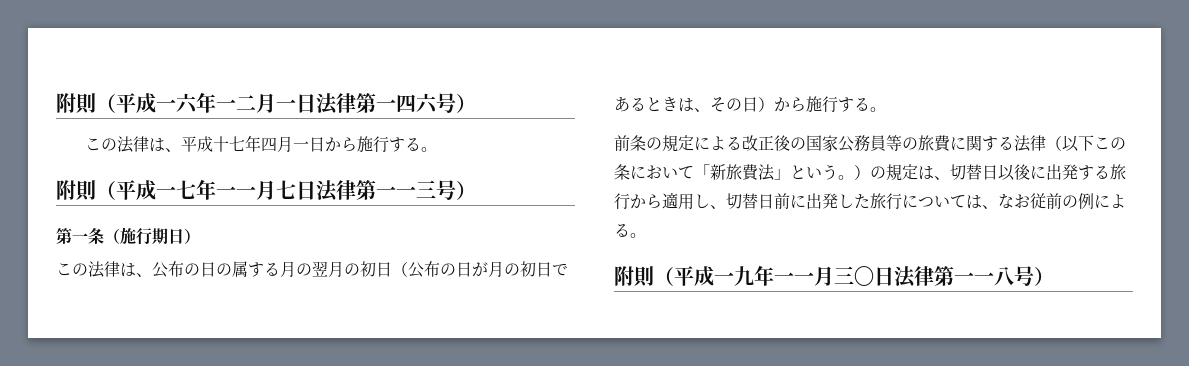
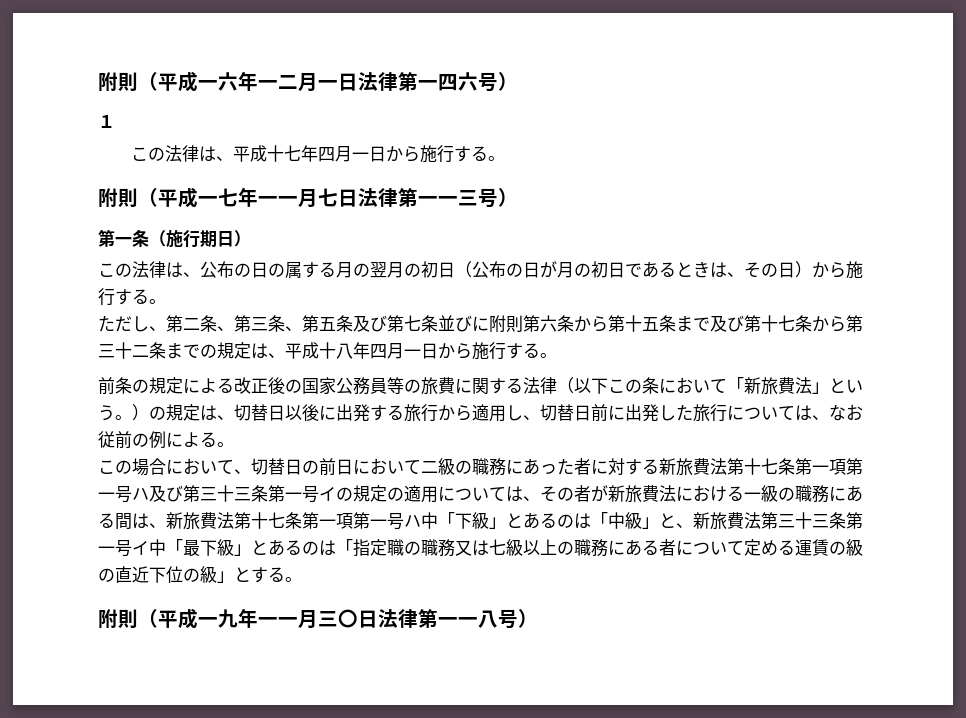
(476, 103) none -> [98,115,115,128] // １
(886, 109) none -> [98,315,863,333] [98,342,557,360] // ただし、第二条、第三条、第五条及び第七条並びに附則第六条から第十五条まで及び第十七条から第三十二条までの規定は、平成十八年四月一日から施行する。
(646, 235) none -> [98,458,863,476] [98,485,863,503] [98,512,863,530] [98,539,863,557] [98,566,302,583] // この場合において、切替日の前日において二級の職務にあった者に対する新旅費法第十七条第一項第一号ハ及び第三十三条第一号イの規定の適用については、その者が新旅費法における一級の職務にある間は、新旅費法第十七条第一項第一号ハ中「下級」とあるのは「中級」と、新旅費法第三十三条第一号イ中「最下級」とあるのは「指定職の職務又は七級以上の職務にある者について定める運賃の級の直近下位の級」とする。

